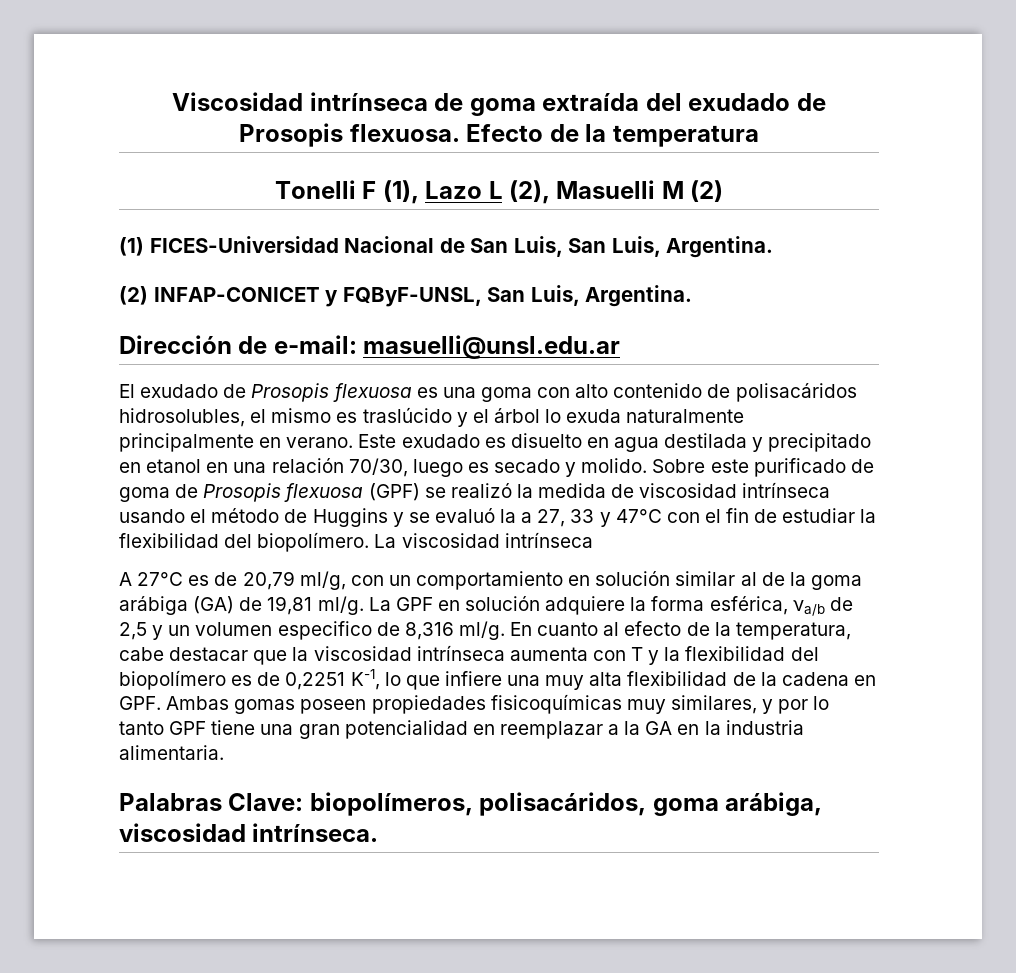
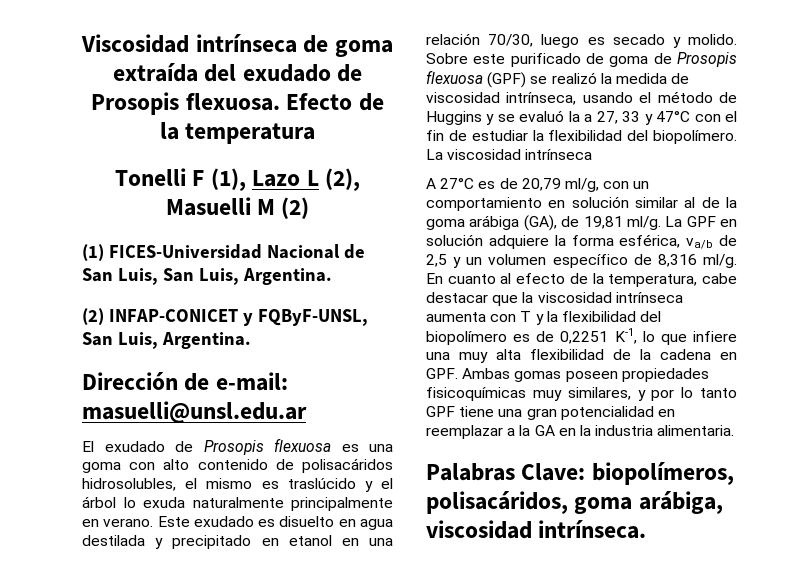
[742,482,831,498] intrínseca -> [506,92,577,105] intrínseca,
[193,596,235,614] (GA) -> [523,215,557,231] (GA),
[277,621,372,640] especifico -> [552,254,628,268] específico

